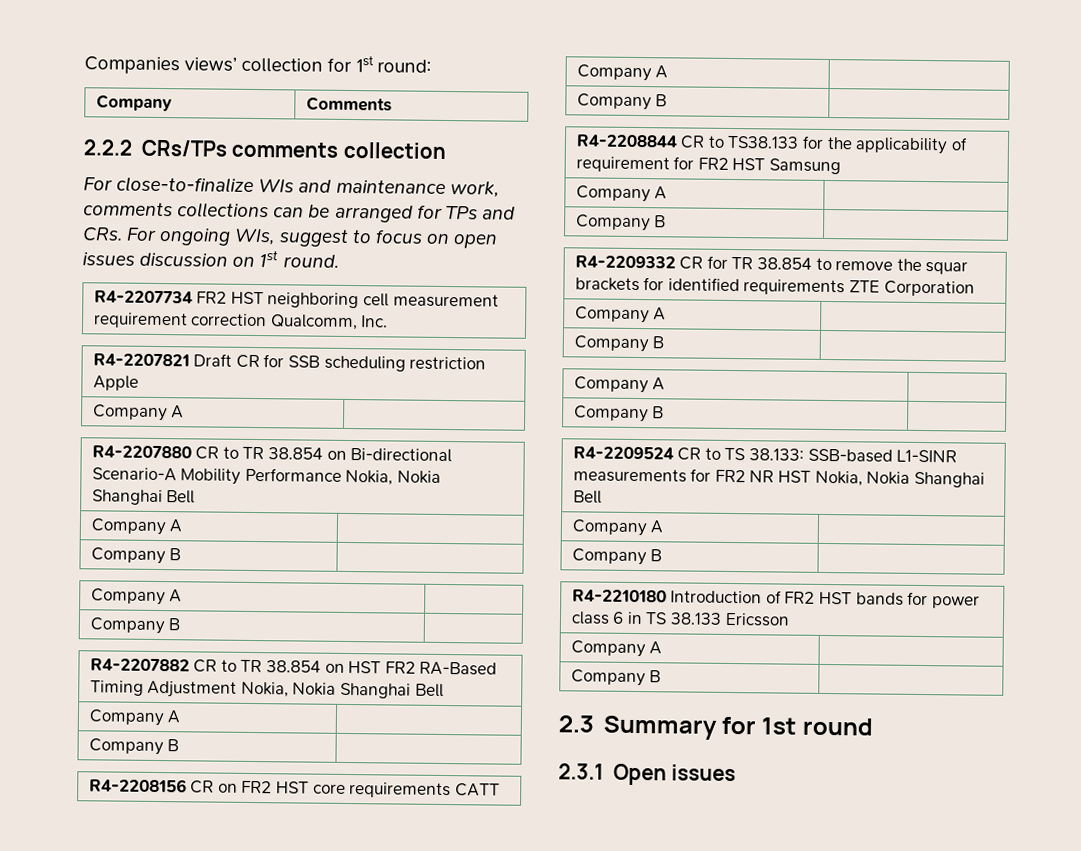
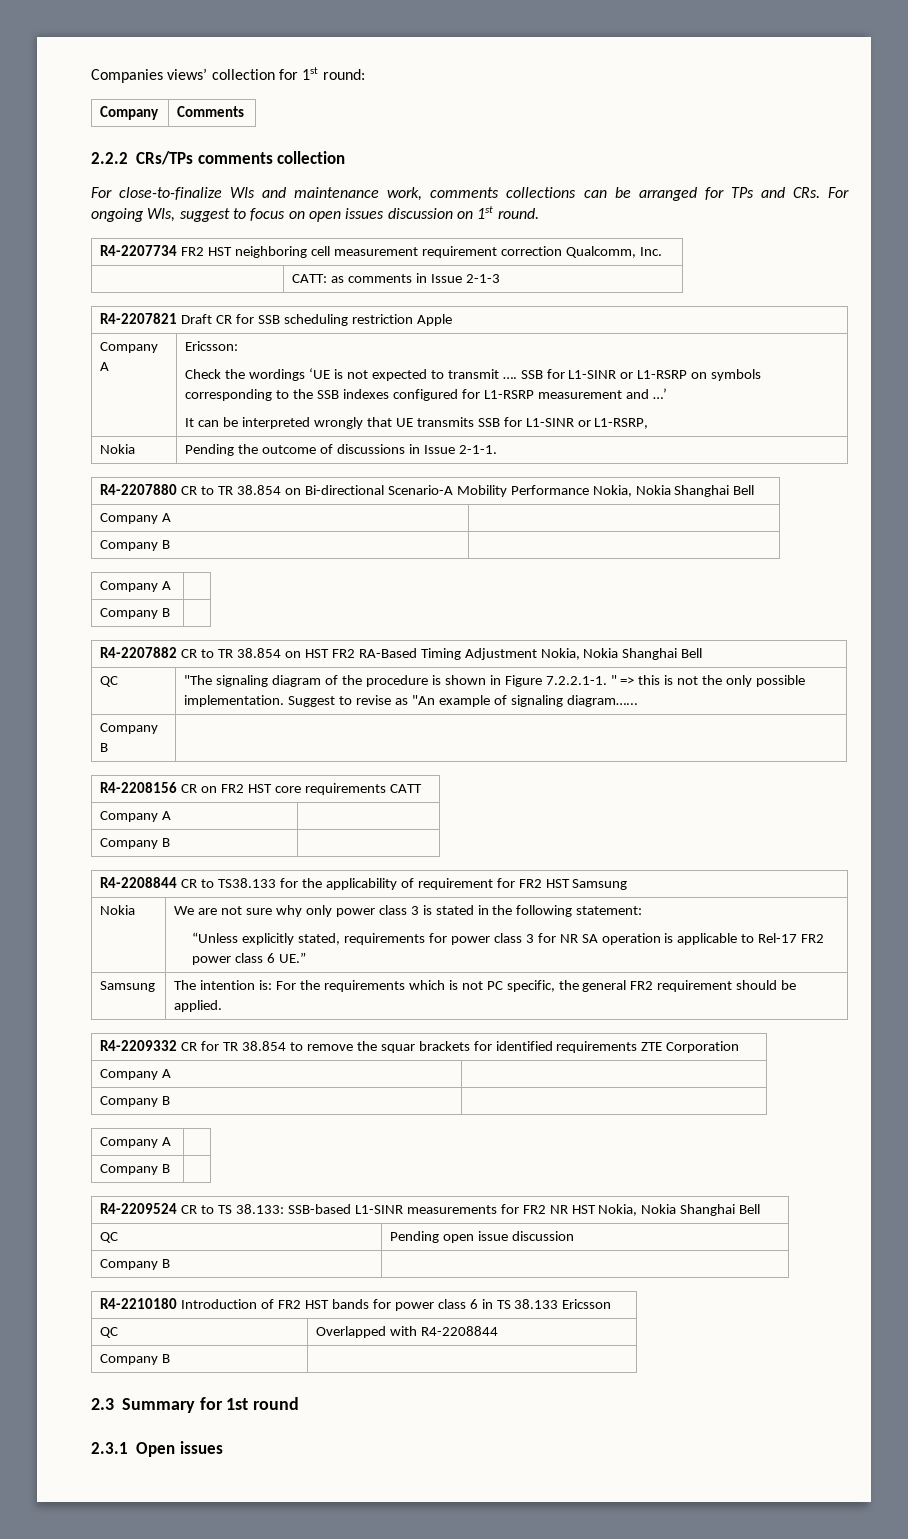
(389, 321) none -> [292,273,501,283] // | CATT: as comments in Issue 2-1-3
(185, 412) none -> [185,341,239,351] [185,368,762,381] [185,388,667,401] [185,417,649,429] [100,444,136,454] [185,444,497,456] Ericsson: // Check the wordings ‘UE is not expected to transmit …. SSB for L1-SINR or L1-RSRP on symbols corresponding to the SSB indexes configured for L1-RSRP measurement and …’ // It can be interpreted wrongly that UE transmits SSB for L1-SINR or L1-RSRP, // Nokia | Pending the outcome of discussions in Issue 2-1-1.
[88,709,181,727] Company A | -> [100,676,119,687] [184,675,805,687] [184,695,638,707] QC | "The signaling diagram of the procedure is shown in Figure 7.2.2.1-1. " => this is not the only possible implementation. Suggest to revise as "An example of signaling diagram…...
[575,185,668,203] [575,214,667,232] Company A | // Company B | -> [100,905,136,915] [174,905,643,917] [192,932,825,945] [192,952,307,965] [100,981,156,992] [174,980,797,992] [174,1000,223,1012] Nokia | We are not sure why only power class 3 is stated in the following statement: // “Unless explicitly stated, requirements for power class 3 for NR SA operation is applicable to Rel-17 FR2 power class 6 UE.” // Samsung | The intention is: For the requirements which is not PC specific, the general FR2 requirement should be applied.
[571,519,665,537] Company A | -> [100,1232,119,1243] [390,1231,575,1243] QC | Pending open issue discussion
[570,640,663,658] Company A | -> [100,1327,119,1338] [316,1326,499,1338] QC | Overlapped with R4-2208844

